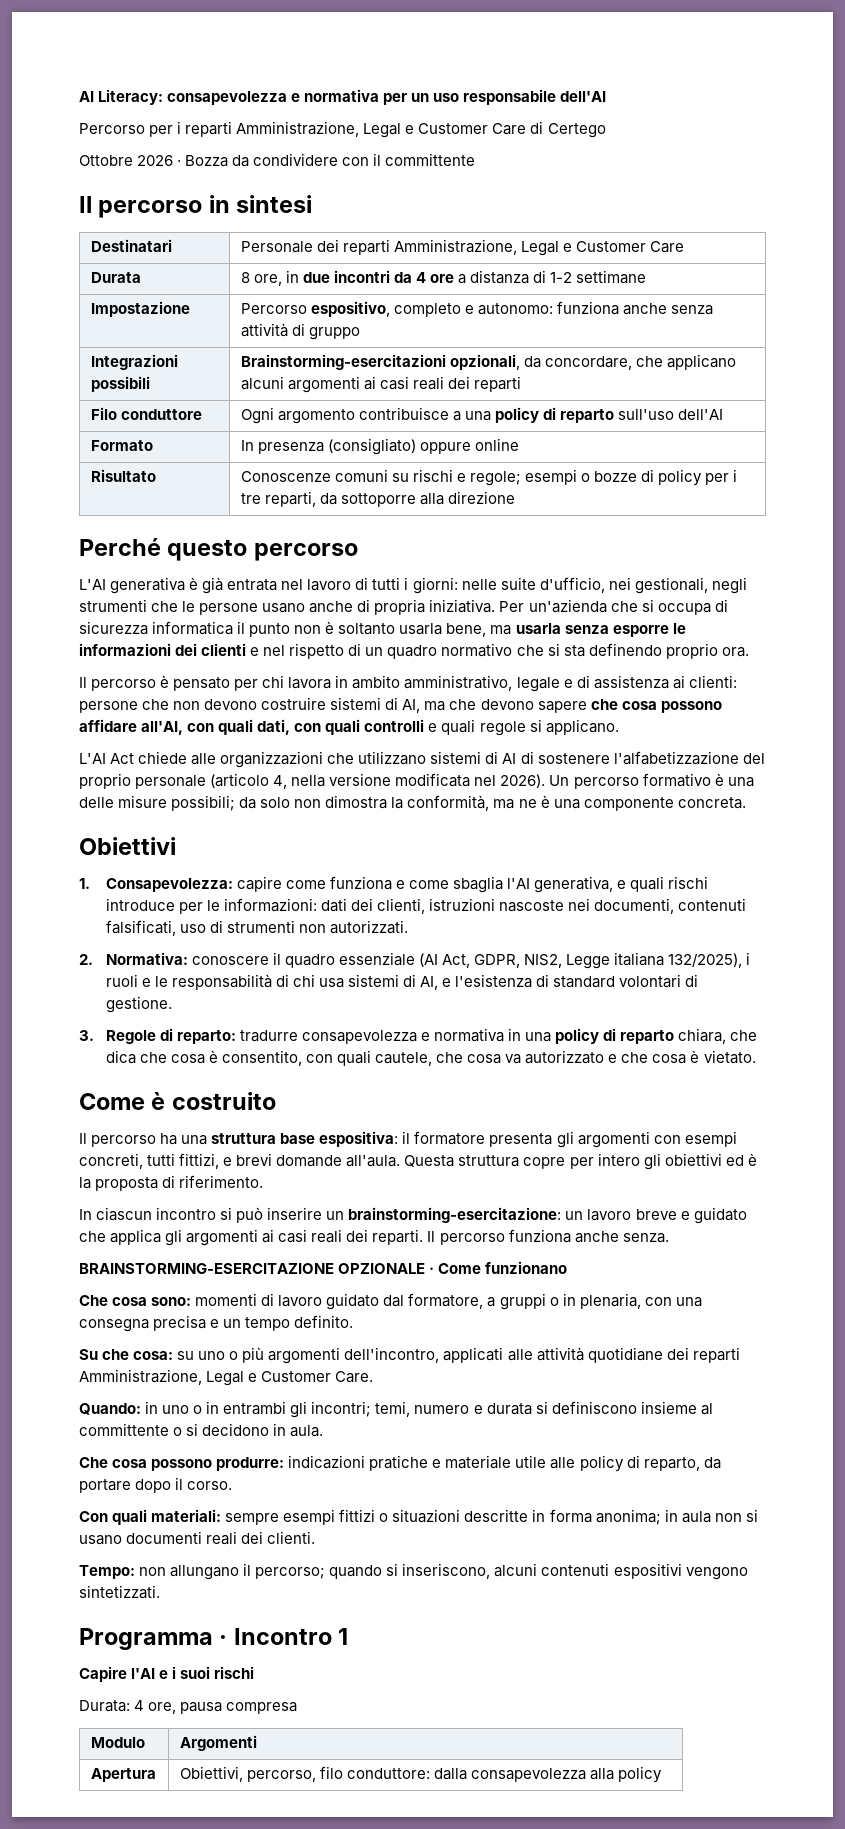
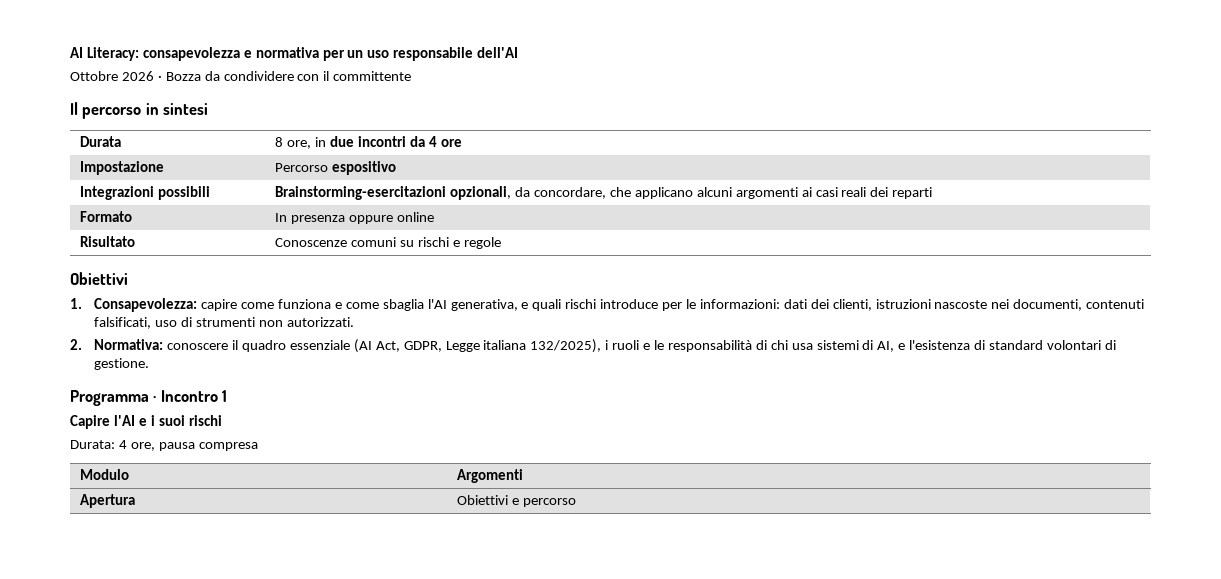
[79,121,606,138] // Percorso per i reparti Amministrazione, Legal e Customer Care di Certego -> (519, 52) none
[90,239,172,252] [240,239,685,256] // Destinatari | Personale dei reparti Amministrazione, Legal e Customer Care -> (209, 109) none
[458,270,647,284] [90,301,190,317] [240,301,714,317] [240,323,360,340] a distanza di 1-2 settimane // Impostazione | Percorso espositivo, completo e autonomo: funziona anche senza attività di gruppo -> [80,161,165,175] [275,161,397,175] // Impostazione | Percorso espositivo
[90,407,202,420] [240,407,724,424] // Filo conduttore | Ogni argomento contribuisce a una policy di reparto sull'uso dell'AI -> (933, 193) none
[327,438,416,455] (consigliato) -> (346, 219) none
[469,469,738,486] [240,491,515,507] [79,538,358,561] [79,577,747,594] [79,599,728,615] [79,621,686,637] [79,643,749,659] [79,675,737,692] [79,697,722,713] [79,719,619,736] [79,751,765,768] [79,773,754,789] [79,795,746,811] regole; esempi o bozze di policy per i tre reparti, da sottoporre alla direzione // Perché questo percorso // L'AI generativa è già entrata nel lavoro di tutti i giorni: nelle suite d'ufficio, nei gestionali, negli strumenti che le persone usano anche di propria iniziativa. Per un'azienda che si occupa di sicurezza informatica il punto non è soltanto usarla bene, ma usarla senza esporre le informazioni dei clienti e nel rispetto di un quadro normativo che si sta definendo proprio ora. // Il percorso è pensato per chi lavora in ambito amministrativo, legale e di assistenza ai clienti: persone che non devono costruire sistemi di AI, ma che devono sapere che cosa possono affidare all'AI, con quali dati, con quali controlli e quali regole si applicano. // L'AI Act chiede alle organizzazioni che utilizzano sistemi di AI di sostenere l'alfabetizzazione del proprio personale (articolo 4, nella versione modificata nel 2026). Un percorso formativo è una delle misure possibili; da solo non dimostra la conformità, ma ne è una componente concreta. -> [463,237,501,249] regole
[524,954,563,968] NIS2, -> (442, 346) none
[79,1028,758,1044] [105,1050,756,1066] [79,1092,276,1110] [79,1131,737,1148] [79,1153,757,1170] [79,1175,264,1191] [79,1207,747,1224] [79,1229,669,1246] [79,1261,568,1274] [79,1293,702,1310] [79,1315,354,1332] [79,1347,740,1364] [79,1369,374,1386] [79,1401,713,1418] [79,1423,324,1437] [79,1455,721,1472] [79,1477,233,1493] [79,1509,758,1525] [79,1531,316,1545] [79,1563,748,1580] [79,1585,160,1599] // 3. Regole di reparto: tradurre consapevolezza e normativa in una policy di reparto chiara, che dica che cosa è consentito, con quali cautele, che cosa va autorizzato e che cosa è vietato. // Come è costruito // Il percorso ha una struttura base espositiva: il formatore presenta gli argomenti con esempi concreti, tutti fittizi, e brevi domande all'aula. Questa struttura copre per intero gli obiettivi ed è la proposta di riferimento. // In ciascun incontro si può inserire un brainstorming-esercitazione: un lavoro breve e guidato che applica gli argomenti ai casi reali dei reparti. Il percorso funziona anche senza. // BRAINSTORMING-ESERCITAZIONE OPZIONALE · Come funzionano // Che cosa sono: momenti di lavoro guidato dal formatore, a gruppi o in plenaria, con una consegna precisa e un tempo definito. // Su che cosa: su uno o più argomenti dell'incontro, applicati alle attività quotidiane dei reparti Amministrazione, Legal e Customer Care. // Quando: in uno o in entrambi gli incontri; temi, numero e durata si definiscono insieme al committente o si decidono in aula. // Che cosa possono produrre: indicazioni pratiche e materiale utile alle policy di reparto, da portare dopo il corso. // Con quali materiali: sempre esempi fittizi o situazioni descritte in forma anonima; in aula non si usano documenti reali dei clienti. // Tempo: non allungano il percorso; quando si inseriscono, alcuni contenuti espositivi vengono sintetizzati. -> (150, 364) none
[179,1766,663,1783] Obiettivi, percorso, filo conduttore: dalla consapevolezza alla policy -> [457,495,577,507] Obiettivi e percorso

